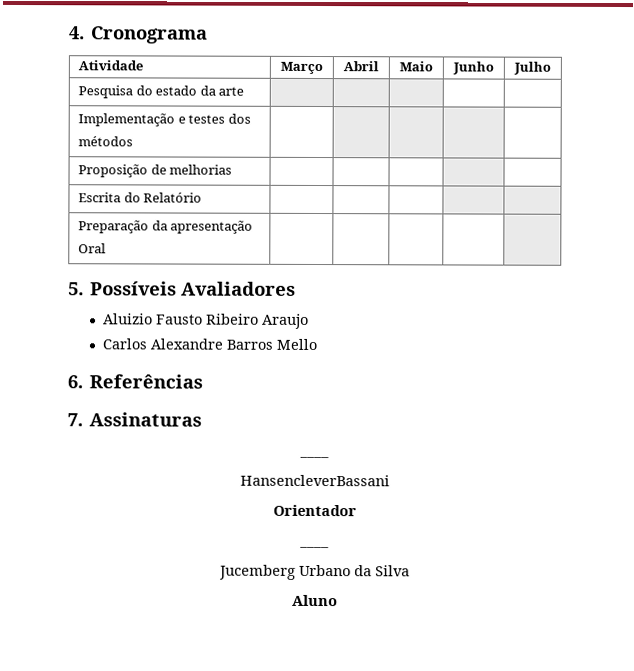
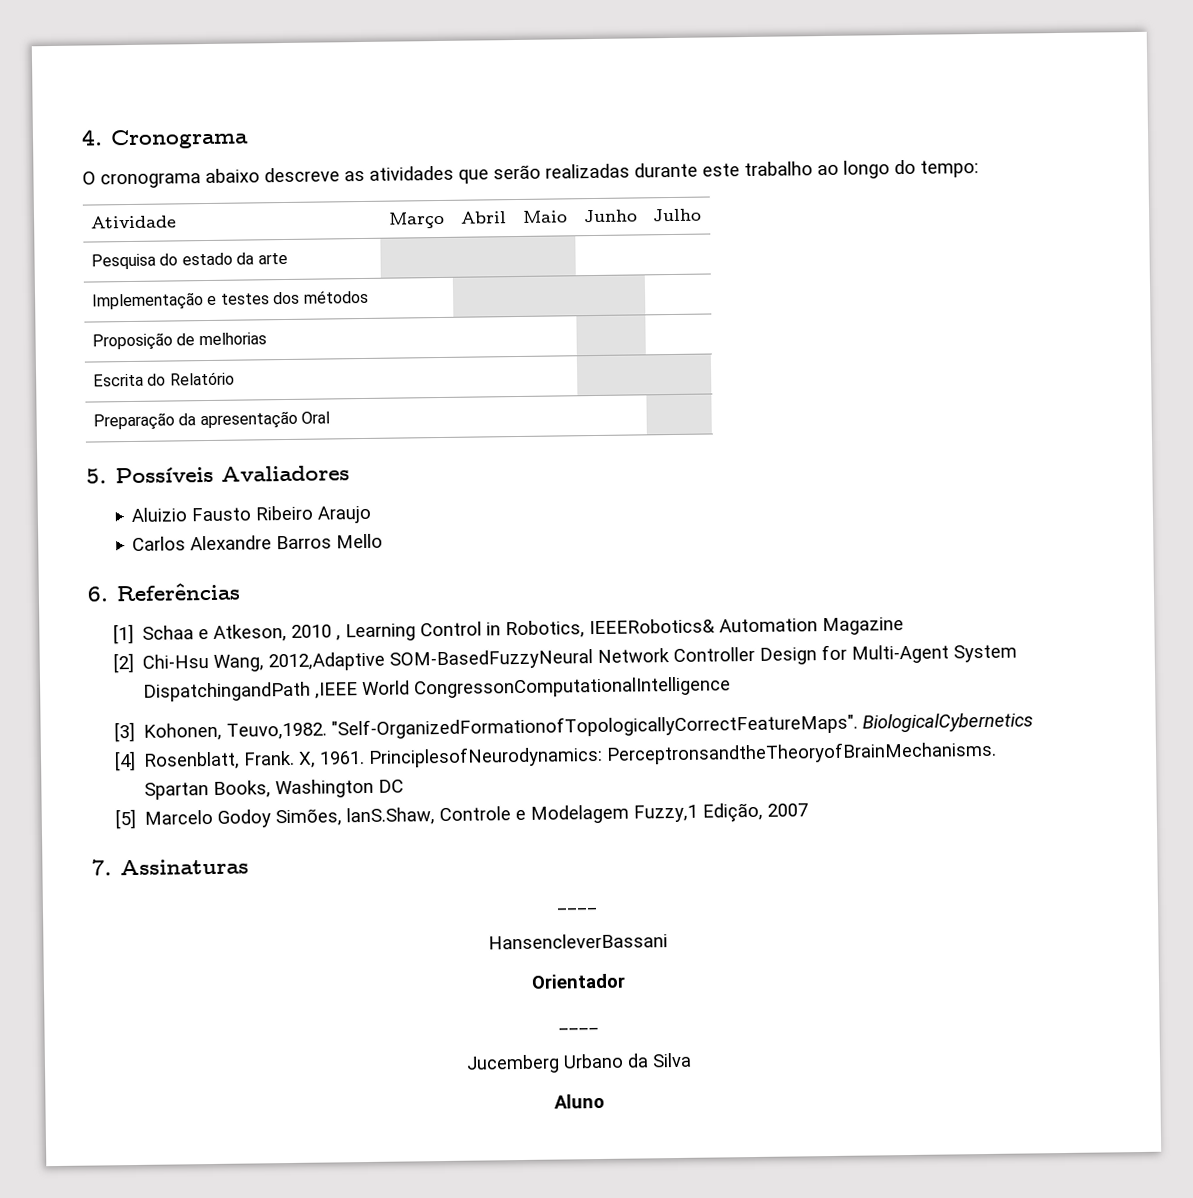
(209, 35) none -> [82,159,979,189] // O cronograma abaixo descreve as atividades que serão realizadas durante este trabalho ao longo do tempo:
(204, 381) none -> [113,617,905,645] [113,644,1018,674] [143,676,732,702] [114,712,1034,743] [114,740,998,772] [144,778,405,800] [115,802,809,830] // [1] Schaa e Atkeson, 2010 , Learning Control in Robotics, IEEERobotics& Automation Magazine // [2] Chi-Hsu Wang, 2012,Adaptive SOM-BasedFuzzyNeural Network Controller Design for Multi-Agent System DispatchingandPath ,IEEE World CongressonComputationalIntelligence // [3] Kohonen, Teuvo,1982. "Self-OrganizedFormationofTopologicallyCorrectFeatureMaps". BiologicalCybernetics // [4] Rosenblatt, Frank. X, 1961. PrinciplesofNeurodynamics: PerceptronsandtheTheoryofBrainMechanisms. Spartan Books, Washington DC // [5] Marcelo Godoy Simões, lanS.Shaw, Controle e Modelagem Fuzzy,1 Edição, 2007

